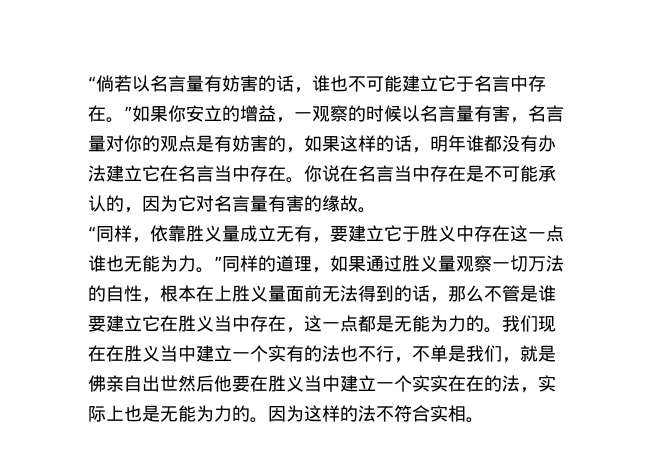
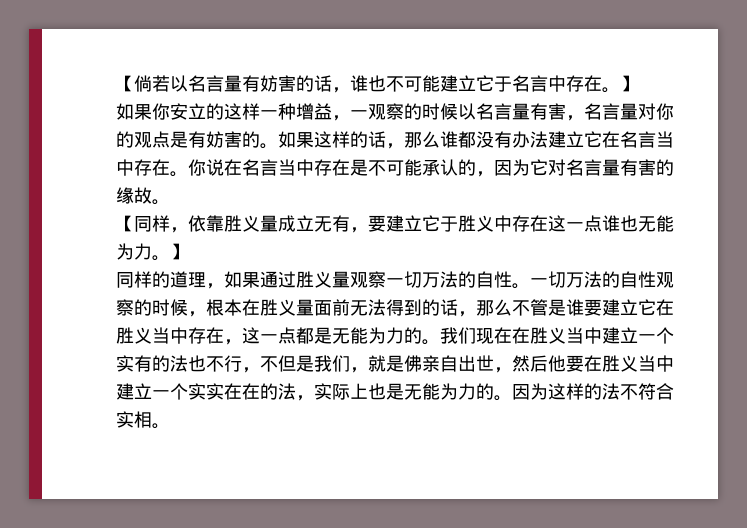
[88,76,96,90] “ -> [116,75,134,92] 【
[124,106,132,120] ” -> [620,75,638,92] 】 //
(240, 113) none -> [224,103,296,120] 这样一种
[286,147,304,153] ， -> [260,143,278,149] 。
[430,135,466,152] 明年 -> [404,131,440,148] 那么
[88,226,96,240] “ -> [116,215,134,232] 【
[214,256,222,270] ” -> [170,243,188,260] 】 //
(142, 293) none -> [512,271,674,289] [116,299,188,316] 。一切万法的自性观察的时候
[214,285,232,301] 上 -> (260, 307) none
[430,345,448,362] 单 -> [278,355,296,372] 但
(178, 383) none -> [494,367,512,373] ，

